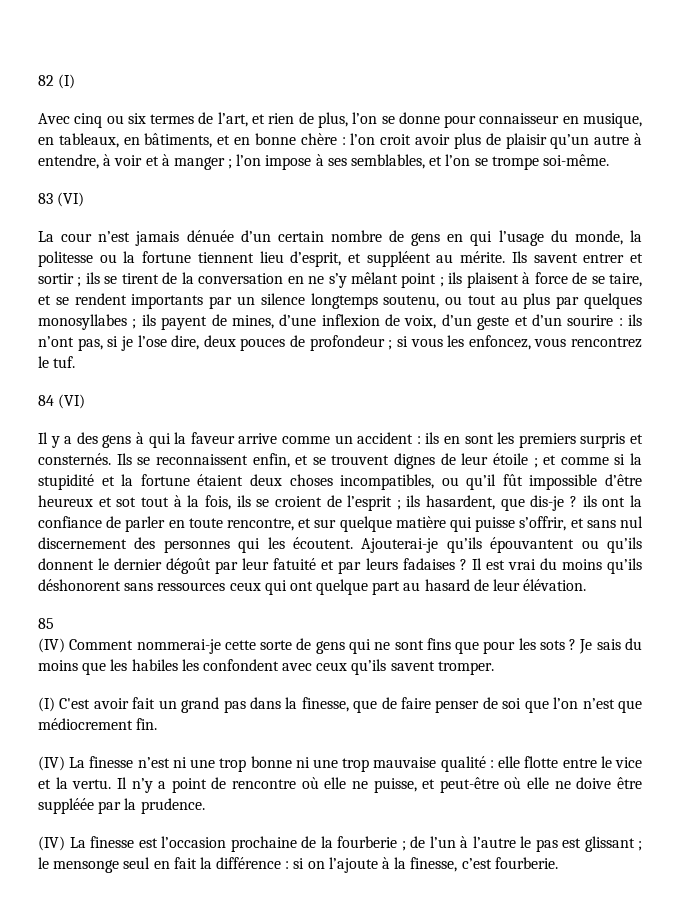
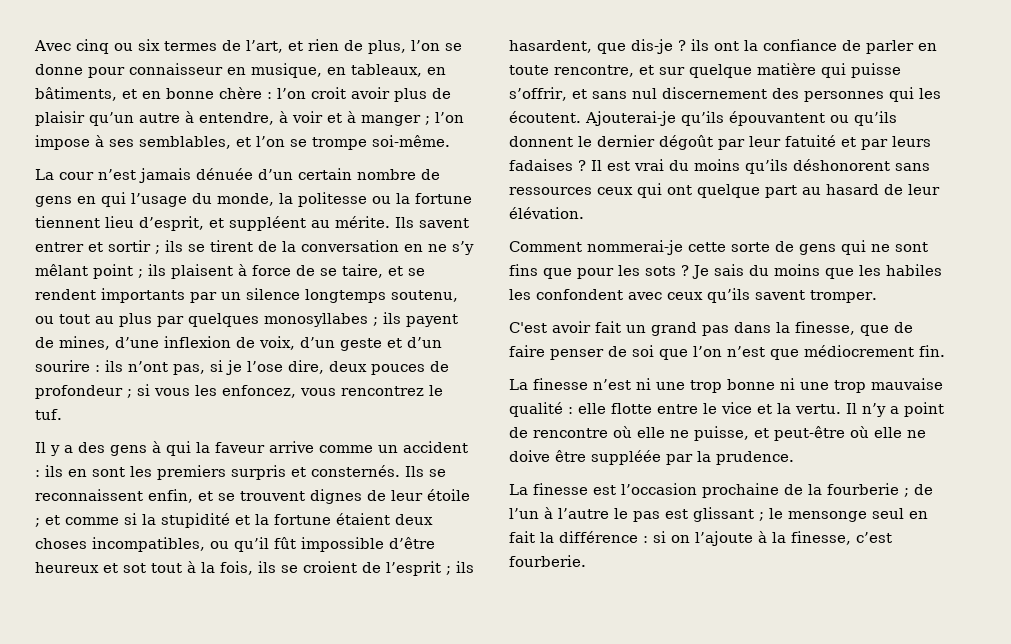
[38,74,76,89] 82 (I) // -> (34, 45) none
[38,192,85,207] // 83 (VI) -> (450, 141) none
[38,394,86,409] // 84 (VI) -> (62, 414) none
[38,618,54,629] [38,638,65,653] 85 // (IV) -> (584, 213) none
[38,697,55,712] (I) -> (877, 296) none
[38,756,65,771] (IV) -> (945, 351) none
[38,836,65,851] (IV) -> (794, 458) none

